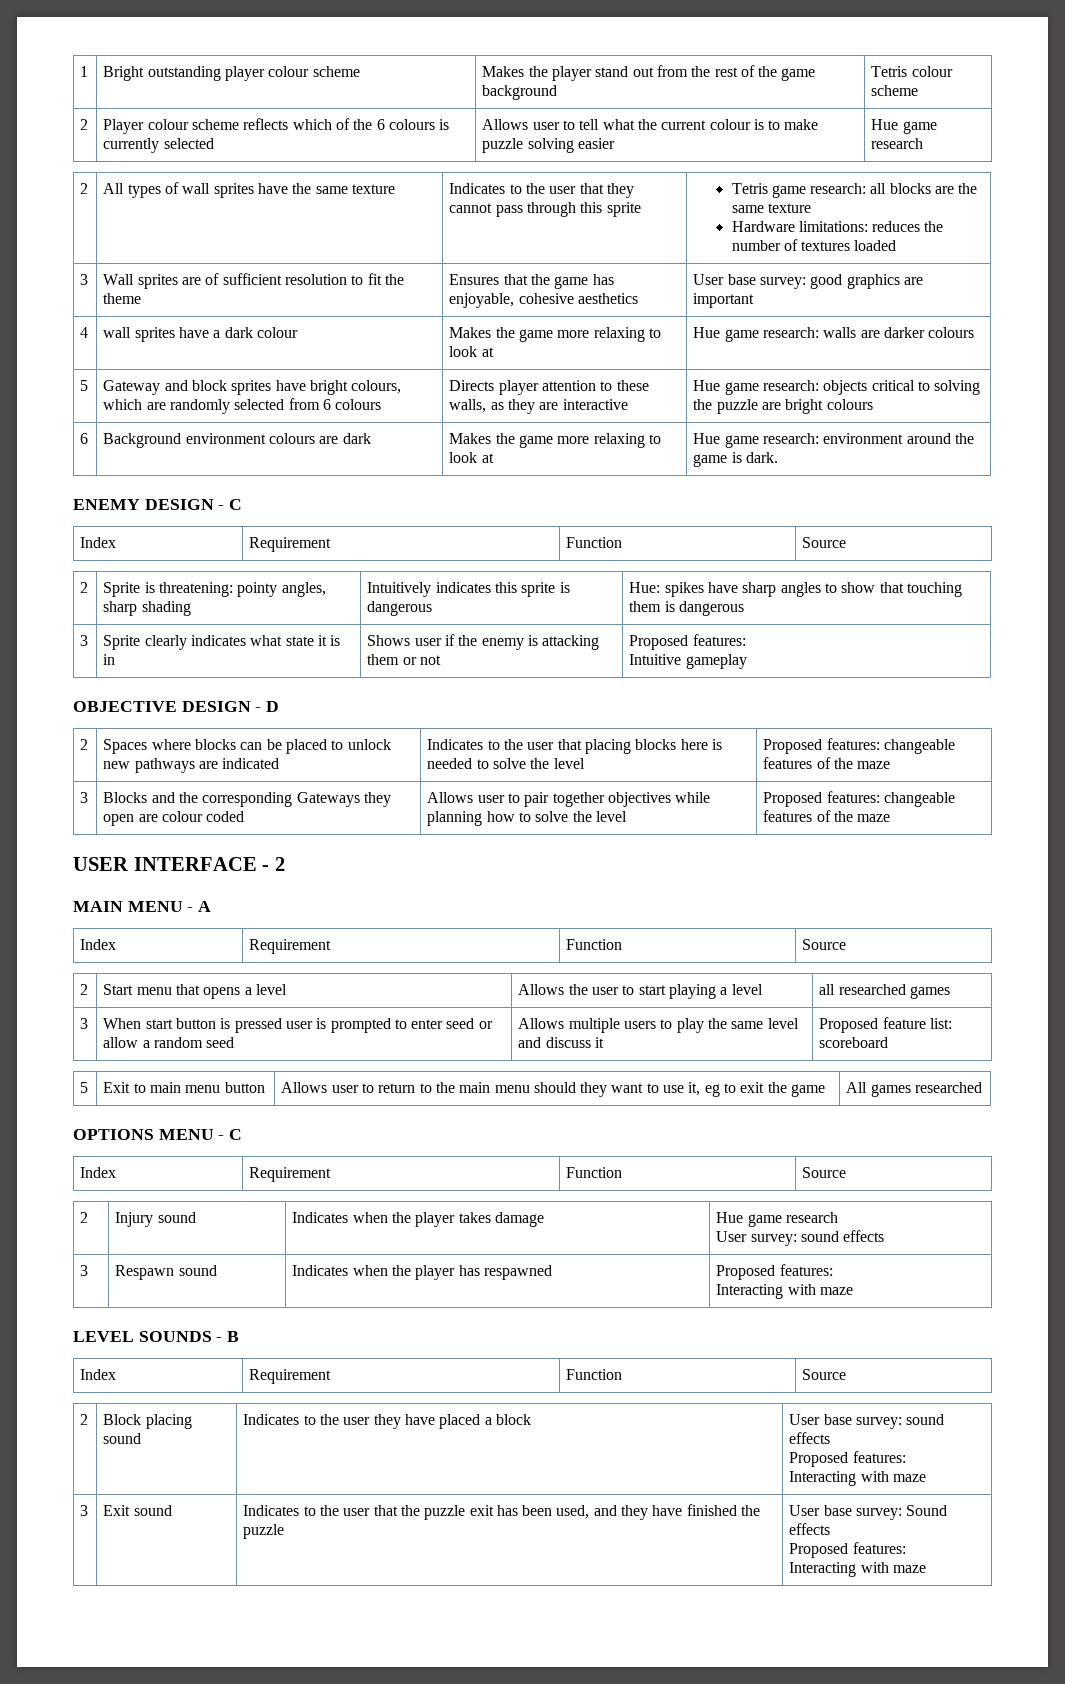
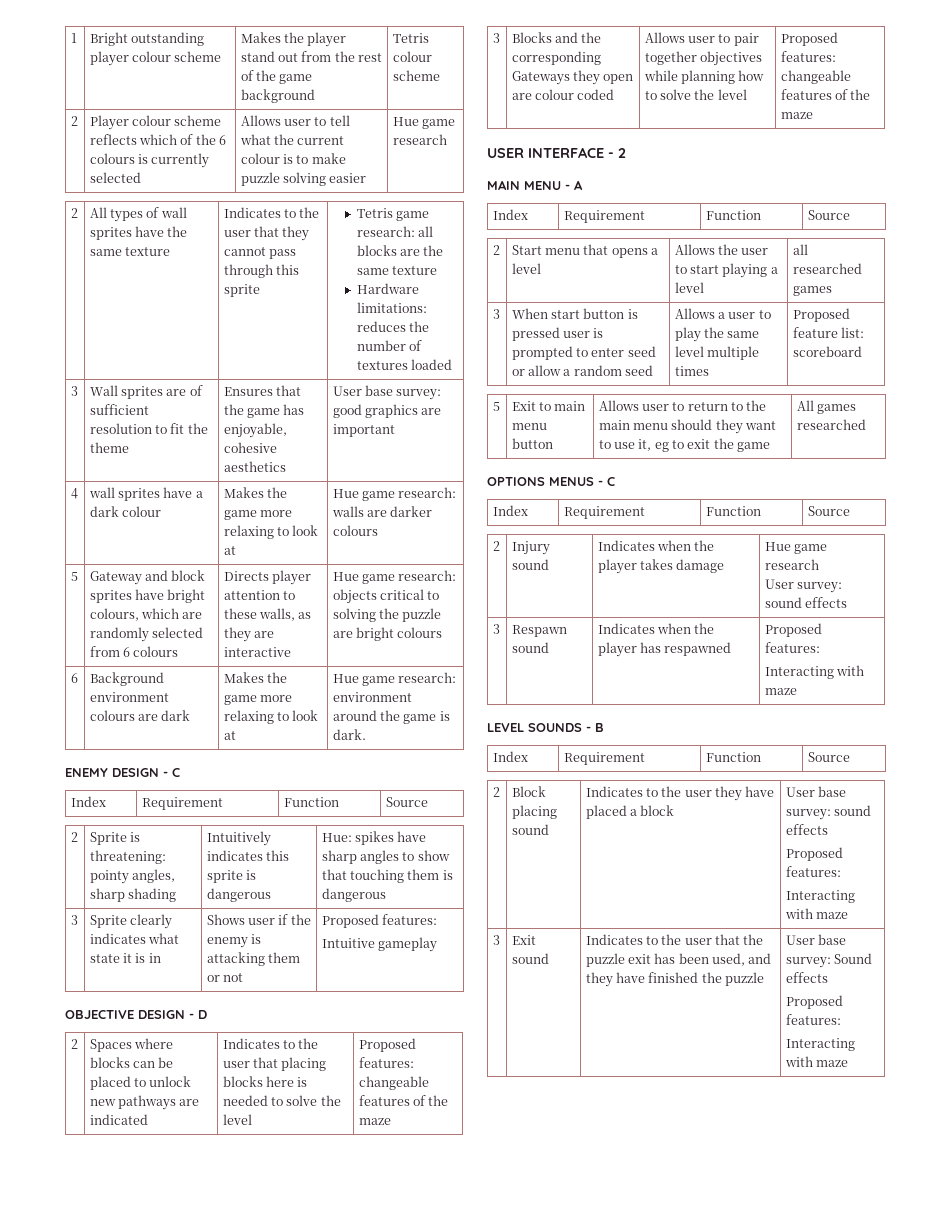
[568,1018,656,1033] multiple users -> [717,312,756,319] a user
[518,1037,604,1048] and discuss it -> [706,346,759,360] [674,366,709,376] multiple times
[158,1129,214,1140] MENU -> [549,477,594,486] MENUS

